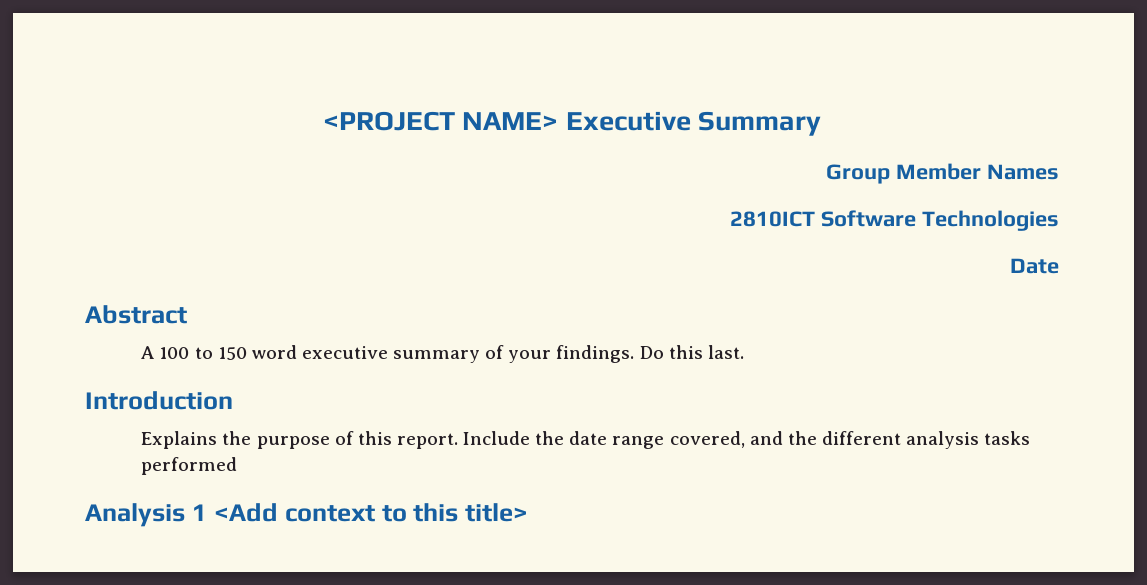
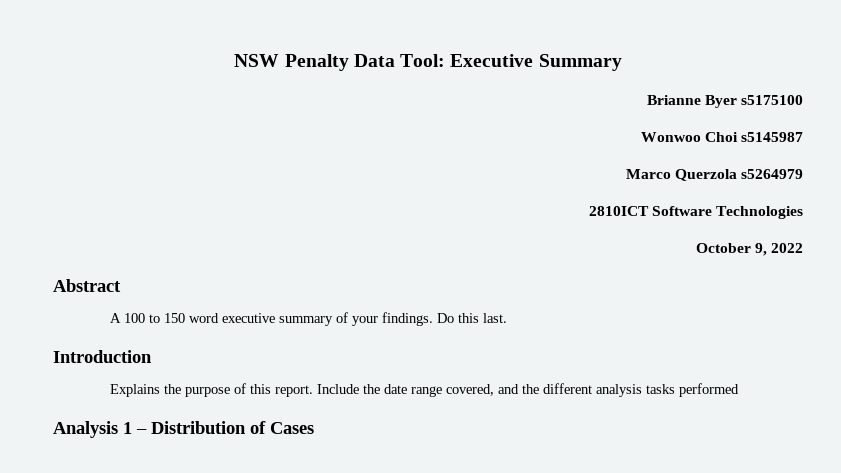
[322,111,822,136] [826,163,1059,184] <PROJECT NAME> Executive Summary // Group Member Names -> [234,54,622,71] [646,95,803,108] [640,132,803,142] [625,169,803,181] NSW Penalty Data Tool: Executive Summary // Brianne Byer s5175100 // Wonwoo Choi s5145987 // Marco Querzola s5264979
[1010,258,1059,274] Date -> [695,243,803,256] October 9, 2022
[213,503,529,522] <Add context to this title> -> [136,421,314,434] – Distribution of Cases

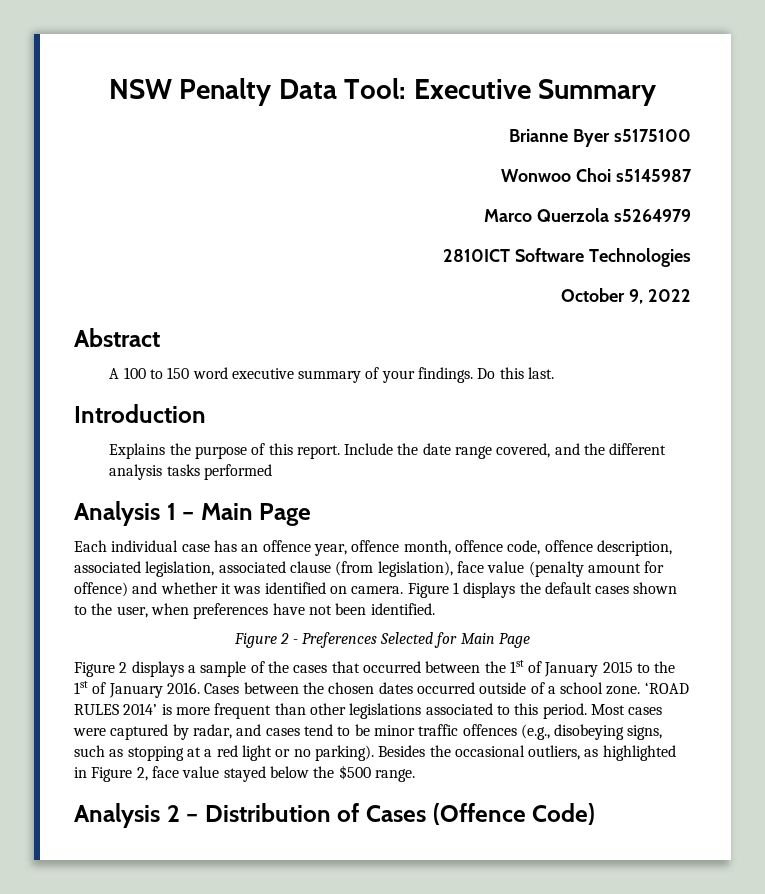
(147, 431) none -> [200,503,312,526] [74,540,672,556] [74,561,665,577] [74,582,678,598] [74,603,435,619] [233,632,531,648] [74,660,676,677] [74,681,689,698] [74,703,663,719] [73,724,663,740] [74,745,676,761] [74,765,415,782] [74,803,199,828] Main Page // Each individual case has an offence year, offence month, offence code, offence description, associated legislation, associated clause (from legislation), face value (penalty amount for offence) and whether it was identified on camera. Figure 1 displays the default cases shown to the user, when preferences have not been identified. // Figure 2 - Preferences Selected for Main Page // Figure 2 displays a sample of the cases that occurred between the 1st of January 2015 to the 1st of January 2016. Cases between the chosen dates occurred outside of a school zone. ‘ROAD RULES 2014’ is more frequent than other legislations associated to this period. Most cases were captured by radar, and cases tend to be minor traffic offences (e.g., disobeying signs, such as stopping at a red light or no parking). Besides the occasional outliers, as highlighted in Figure 2, face value stayed below the $500 range. // Analysis 2 –
(314, 428) none -> [432,803,596,825] (Offence Code)

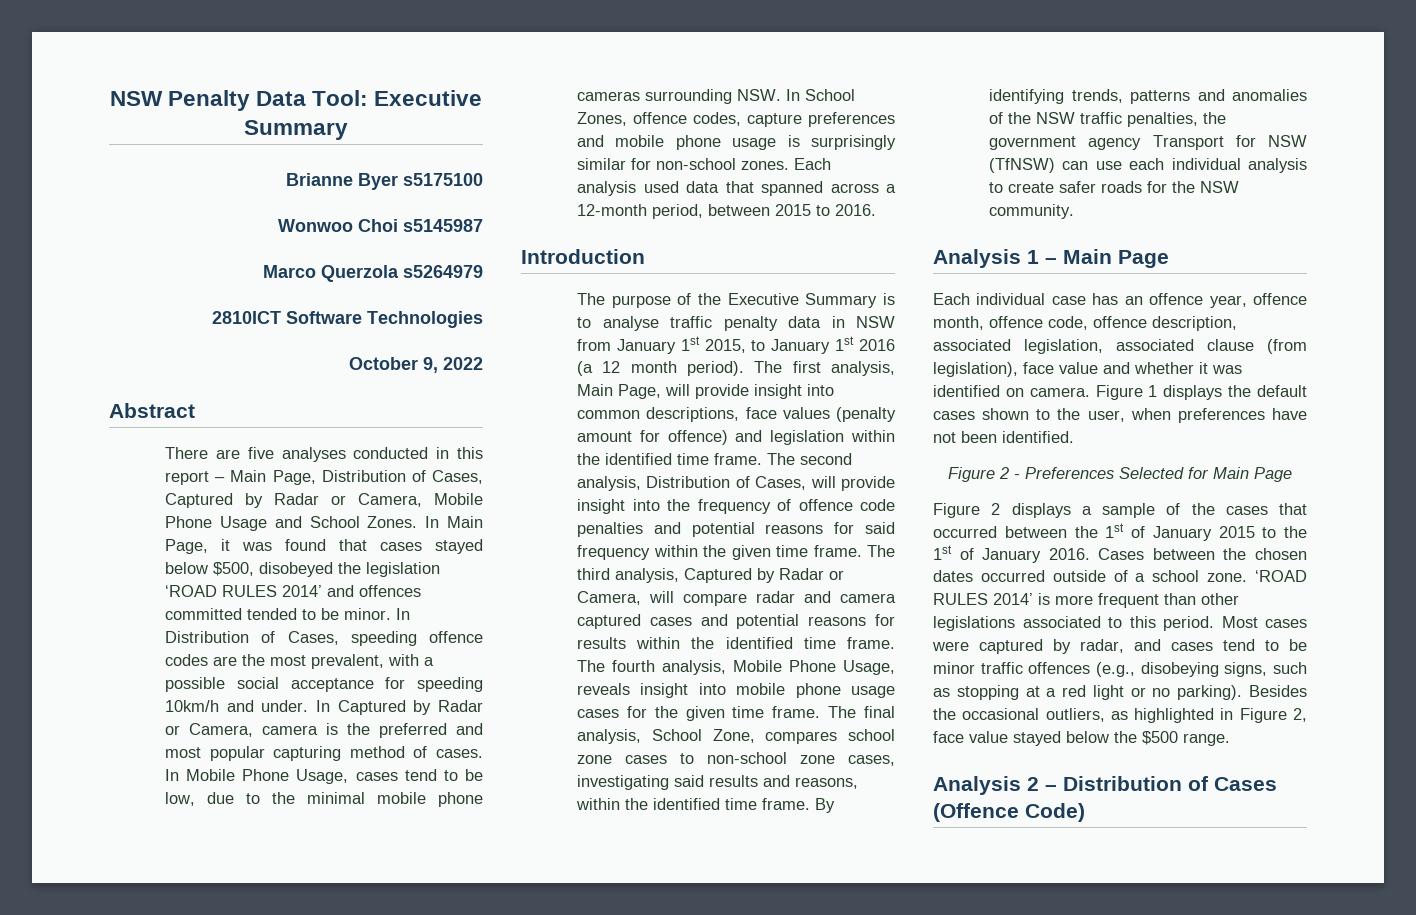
[109,367,555,383] [74,404,206,423] [109,443,667,459] [109,464,272,480] A 100 to 150 word executive summary of your findings. Do this last. // Introduction // Explains the purpose of this report. Include the date range covered, and the different analysis tasks performed -> [165,447,483,462] [165,470,483,485] [165,493,483,508] [165,516,483,531] [165,539,483,554] [165,562,441,577] [165,585,422,597] [165,608,411,620] [165,631,483,646] [165,654,435,669] [165,677,483,692] [165,700,483,715] [165,723,483,738] [165,746,483,761] [165,769,483,784] [165,792,483,807] [577,89,856,104] [577,112,895,127] [577,135,896,150] [577,158,832,170] [577,181,896,196] [577,204,877,219] [521,249,645,264] [577,293,895,308] [577,316,895,331] [577,336,895,354] [577,361,895,376] [577,384,835,399] [577,407,896,422] [577,430,895,445] [577,453,853,465] [577,476,895,491] [577,499,895,514] [577,522,895,537] [577,545,895,560] [577,568,845,583] [577,591,896,606] [577,614,895,629] [577,637,895,649] [577,660,895,675] [577,683,895,698] [577,706,895,721] [577,729,895,744] [577,752,895,766] [577,775,859,790] [576,798,836,813] [989,89,1307,104] [989,112,1227,127] [989,135,1307,150] [989,158,1307,173] [989,181,1240,193] [989,204,1075,219] There are five analyses conducted in this report – Main Page, Distribution of Cases, Captured by Radar or Camera, Mobile Phone Usage and School Zones. In Main Page, it was found that cases stayed below $500, disobeyed the legislation ‘ROAD RULES 2014’ and offences committed tended to be minor. In Distribution of Cases, speeding offence codes are the most prevalent, with a possible social acceptance for speeding 10km/h and under. In Captured by Radar or Camera, camera is the preferred and most popular capturing method of cases. In Mobile Phone Usage, cases tend to be low, due to the minimal mobile phone cameras surrounding NSW. In School Zones, offence codes, capture preferences and mobile phone usage is surprisingly similar for non-school zones. Each analysis used data that spanned across a 12-month period, between 2015 to 2016. // Introduction // The purpose of the Executive Summary is to analyse traffic penalty data in NSW from January 1st 2015, to January 1st 2016 (a 12 month period). The first analysis, Main Page, will provide insight into common descriptions, face values (penalty amount for offence) and legislation within the identified time frame. The second analysis, Distribution of Cases, will provide insight into the frequency of offence code penalties and potential reasons for said frequency within the given time frame. The third analysis, Captured by Radar or Camera, will compare radar and camera captured cases and potential reasons for results within the identified time frame. The fourth analysis, Mobile Phone Usage, reveals insight into mobile phone usage cases for the given time frame. The final analysis, School Zone, compares school zone cases to non-school zone cases, investigating said results and reasons, within the identified time frame. By identifying trends, patterns and anomalies of the NSW traffic penalties, the government agency Transport for NSW (TfNSW) can use each individual analysis to create safer roads for the NSW community.
[528,561,665,577] [74,582,128,597] (penalty amount for offence) -> (1098, 368) none

